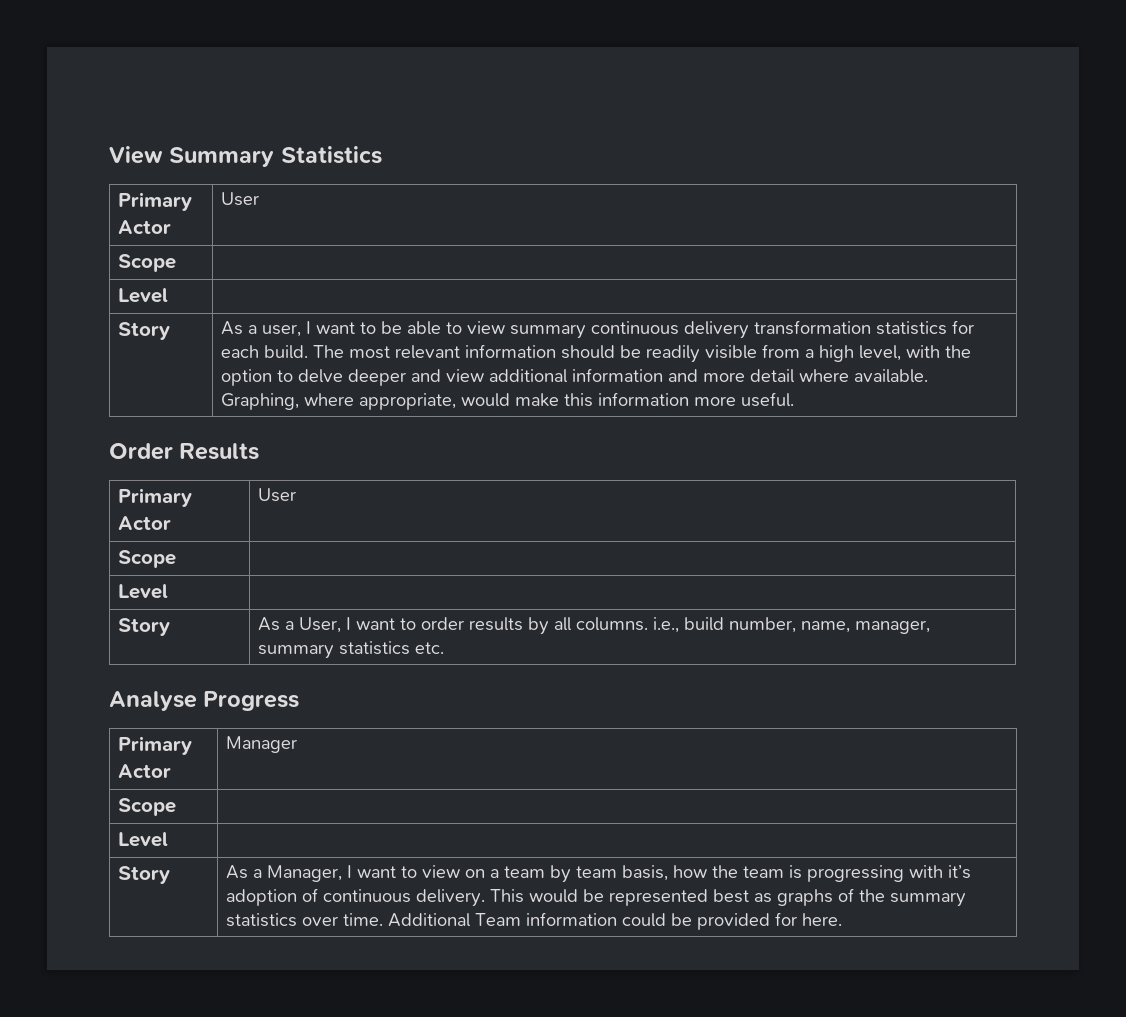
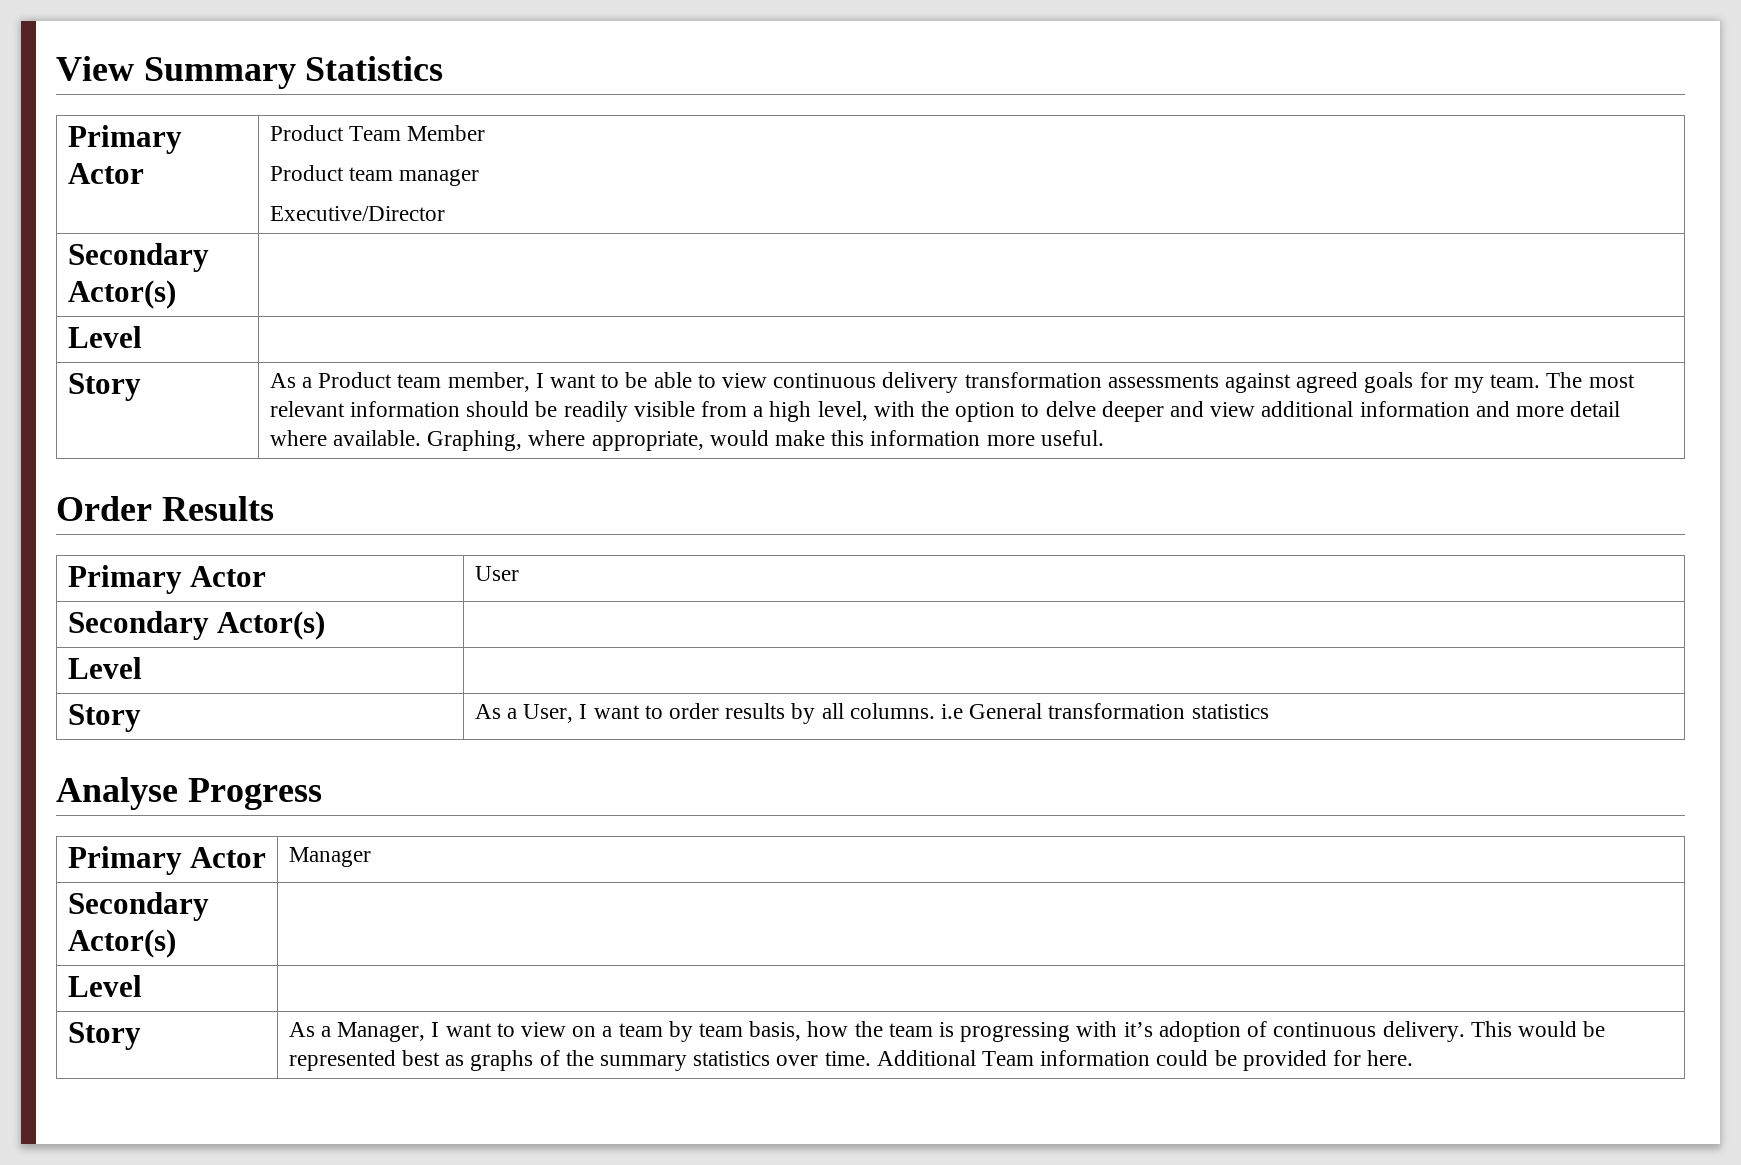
[220,192,259,206] [117,254,176,272] [117,288,168,303] [117,322,170,340] [220,321,301,337] User // Scope | // Level | // Story | As a user, -> [269,125,486,141] [269,165,480,186] [269,206,445,221] [67,243,209,272] [67,280,176,309] [67,326,142,348] [67,373,141,401] [269,372,530,392] Product Team Member // Product team manager // Executive/Director // Secondary Actor(s) | // Level | // Story | As a Product team member,
[509,324,586,339] summary -> (768, 380) none
[875,320,974,335] [220,345,308,359] statistics for each build. -> [1107,372,1541,393] assessments against agreed goals for my team.
[117,550,176,568] Scope -> [67,611,326,640] Secondary Actor(s)
[652,617,930,634] [257,641,444,659] i.e., build number, name, manager, summary statistics etc. -> [941,703,1269,719] i.e General transformation statistics
[117,798,176,816] Scope -> [67,892,209,921] [67,929,176,958] Secondary Actor(s)

